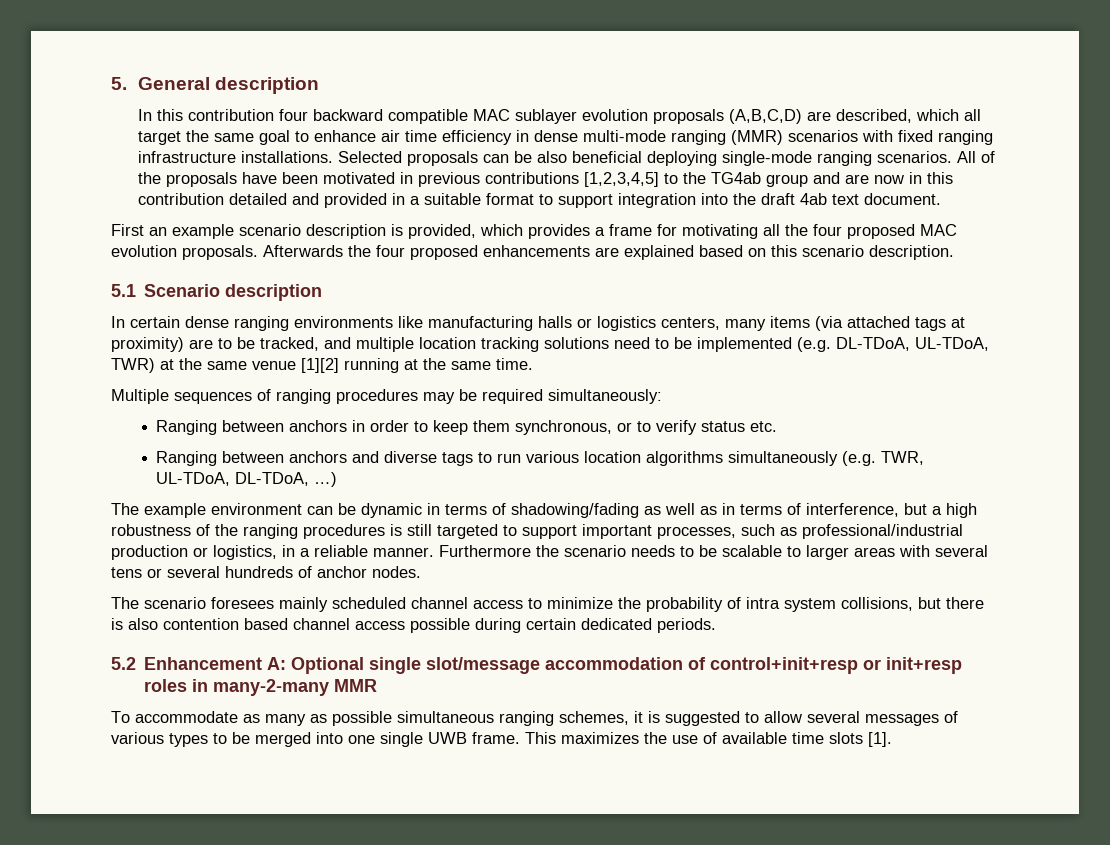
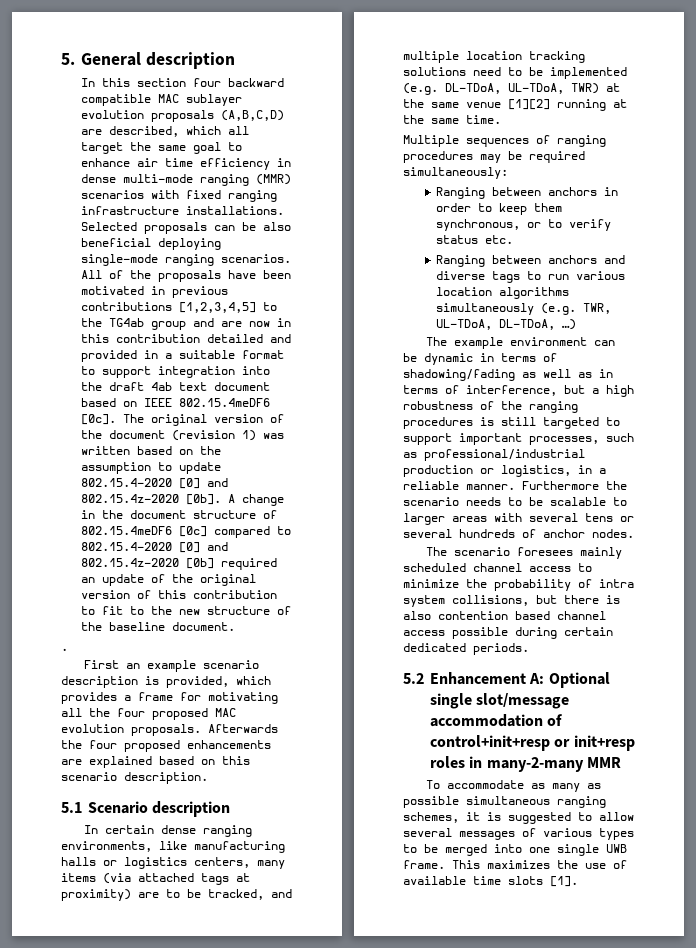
[188,109,275,121] contribution -> [136,78,186,87] section
(860, 199) none -> [213,382,270,391] [80,398,270,407] [80,414,284,426] [80,430,284,441] [80,446,221,455] [80,462,221,474] [80,478,228,489] [80,494,284,506] [80,510,277,519] [80,526,291,538] [80,542,228,553] [80,558,277,570] [80,574,256,586] [80,590,277,599] [80,606,291,615] [80,622,165,631] document based on IEEE 802.15.4meDF6 [0c]. The original version of the document (revision 1) was written based on the assumption to update 802.15.4-2020 [0] and 802.15.4z-2020 [0b]. A change in the document structure of 802.15.4meDF6 [0c] compared to 802.15.4-2020 [0] and 802.15.4z-2020 [0b] required an update of the original version of this contribution to fit to the new structure of the baseline
(942, 199) none -> [61,648,68,651] // .
[294,316,393,328] environments -> [61,841,152,852] environments,

